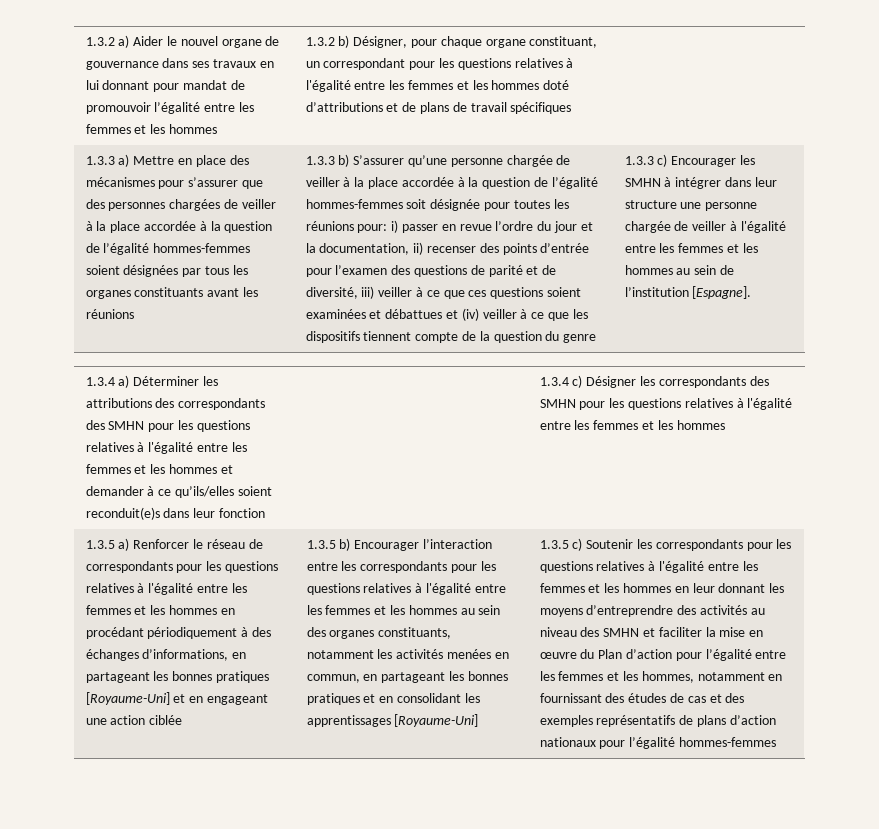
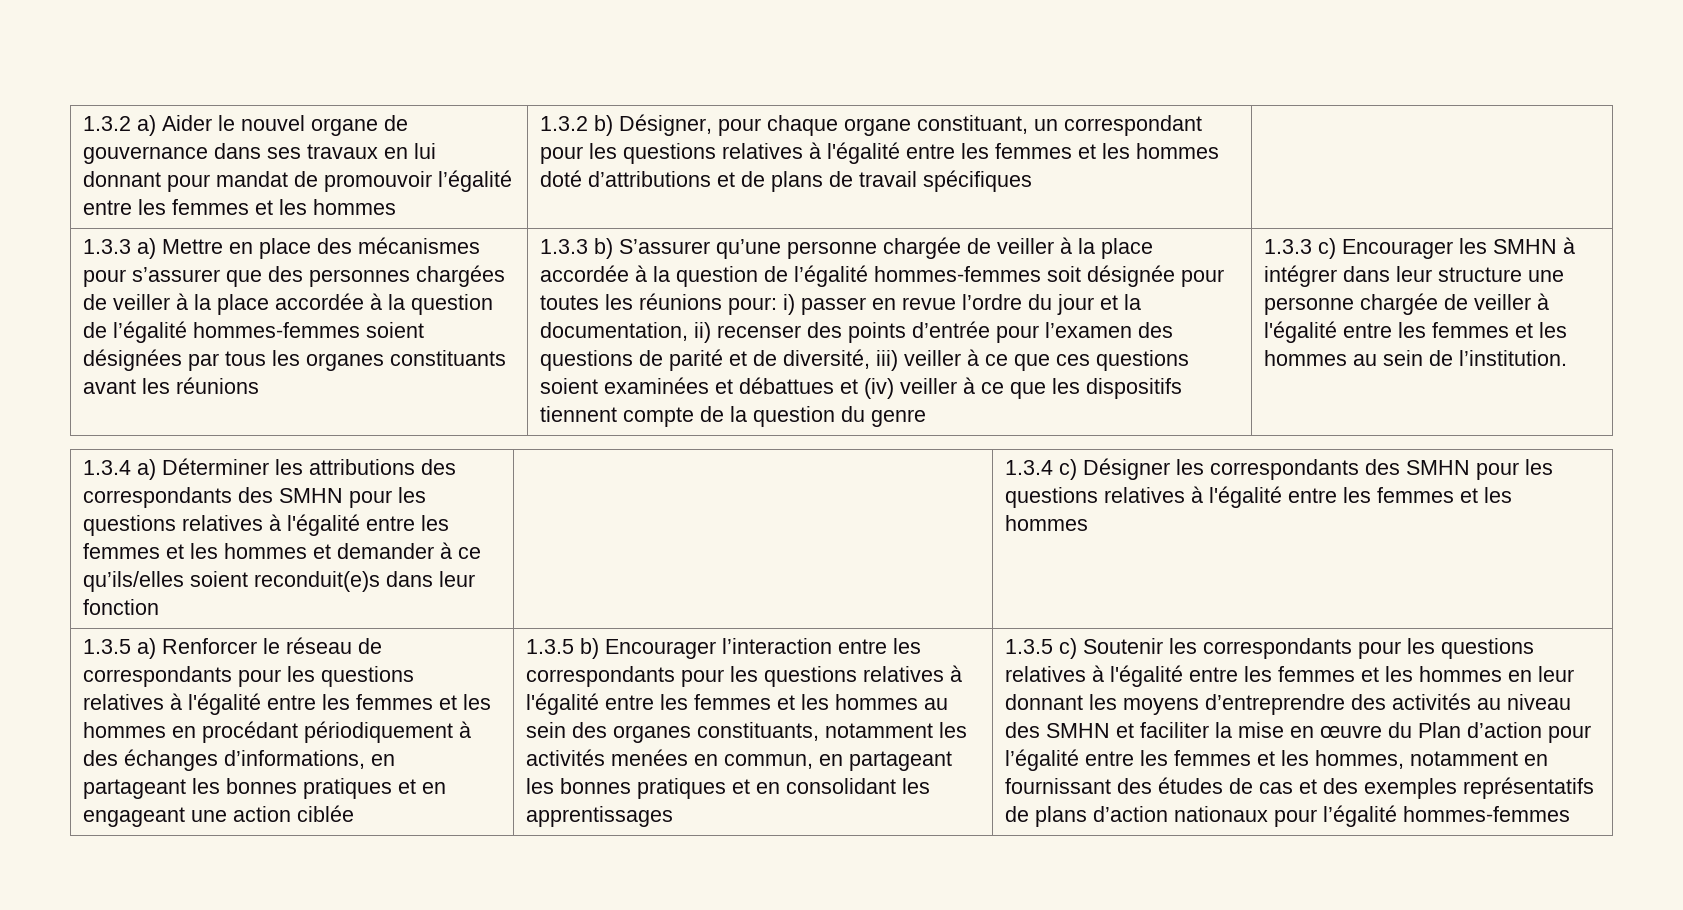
[624,286,752,299] l’institution [Espagne]. -> [1459,350,1568,366] l’institution.
[85,692,170,705] [Royaume-Uni] -> (393, 788) none
[394,714,479,727] [Royaume-Uni] -> (674, 816) none

